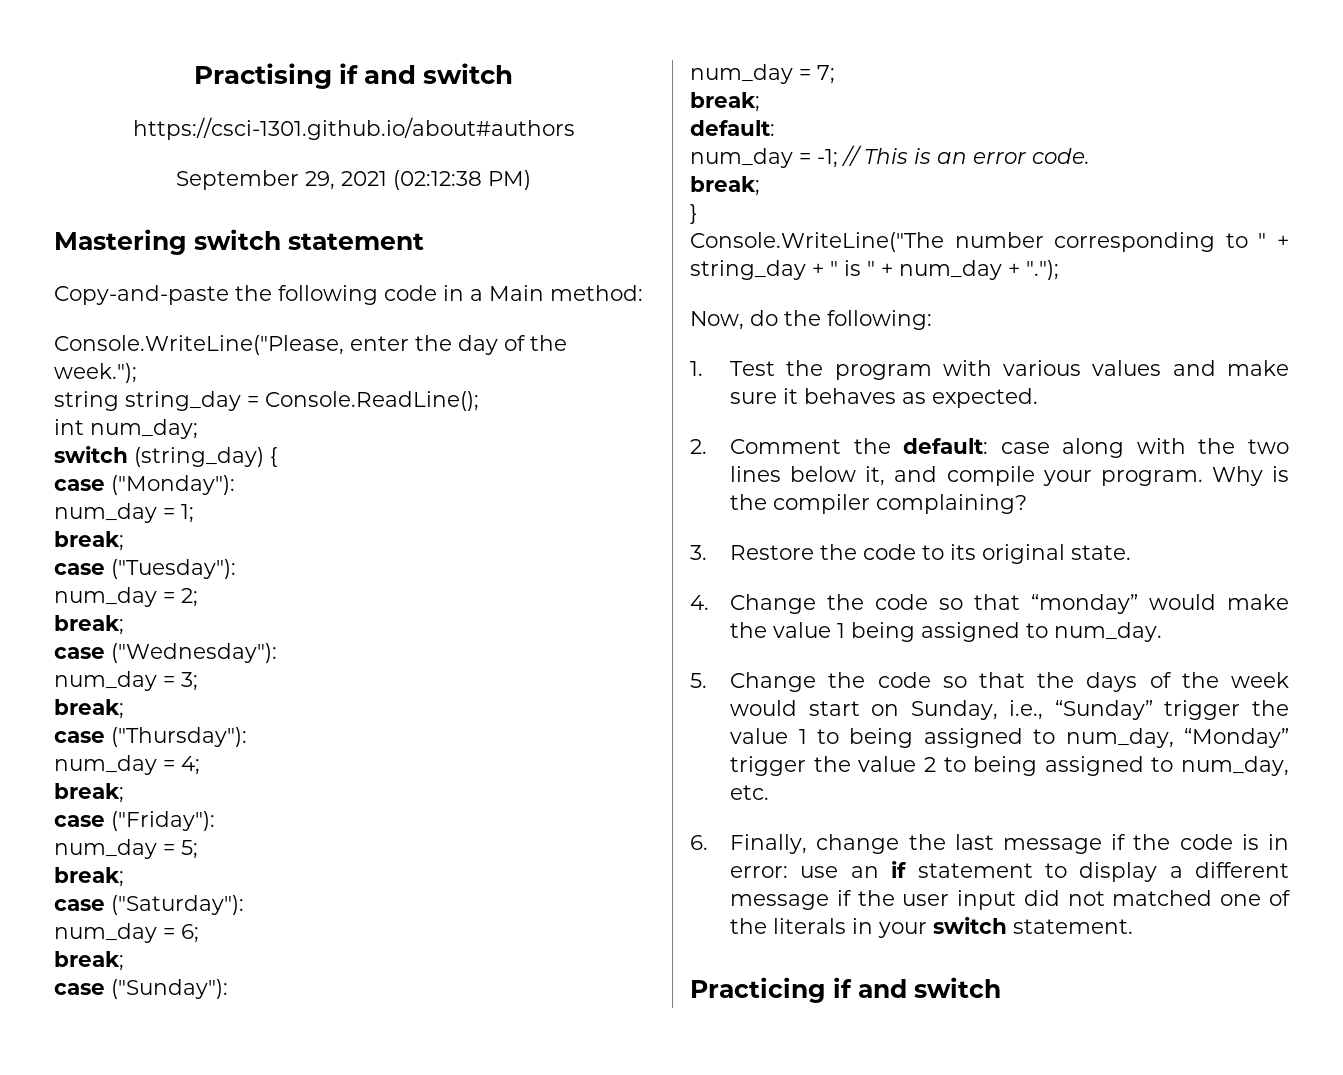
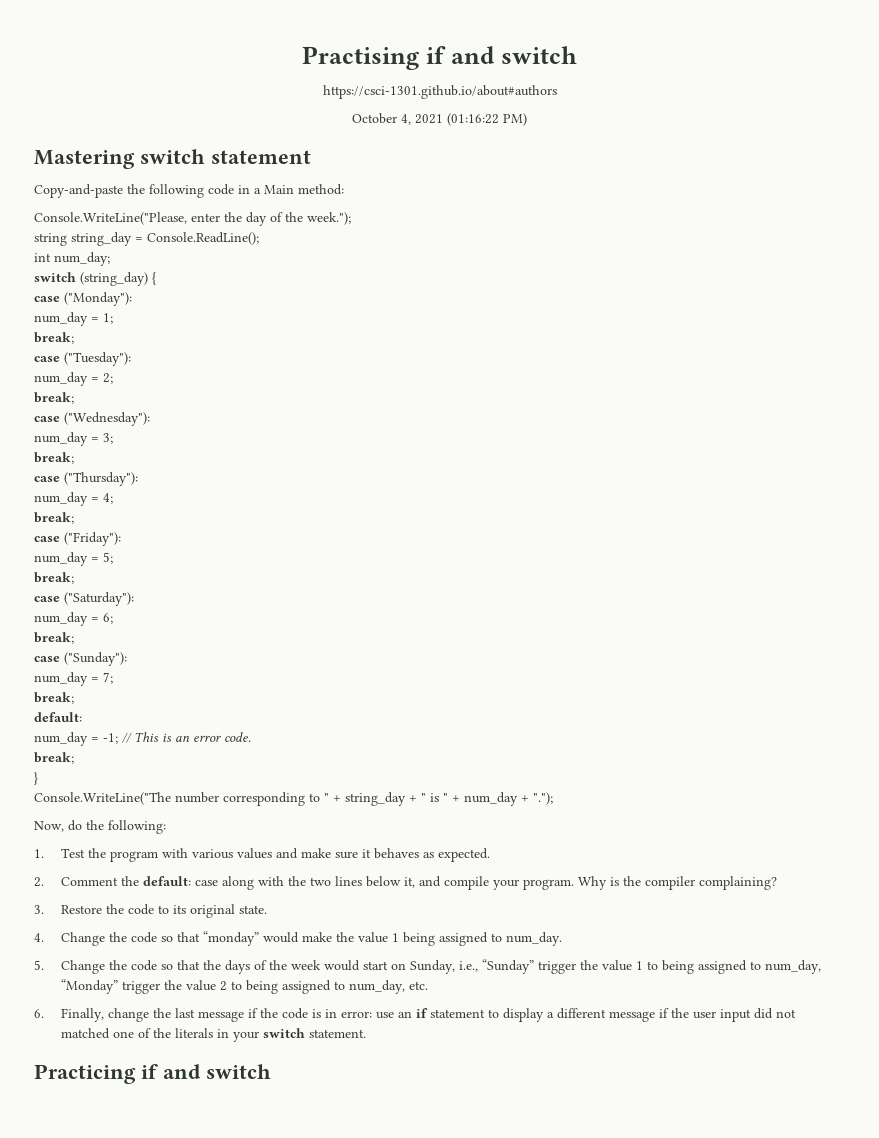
[176,170,482,190] September 29, 2021 (02:12:38 -> [352,113,499,126] October 4, 2021 (01:16:22

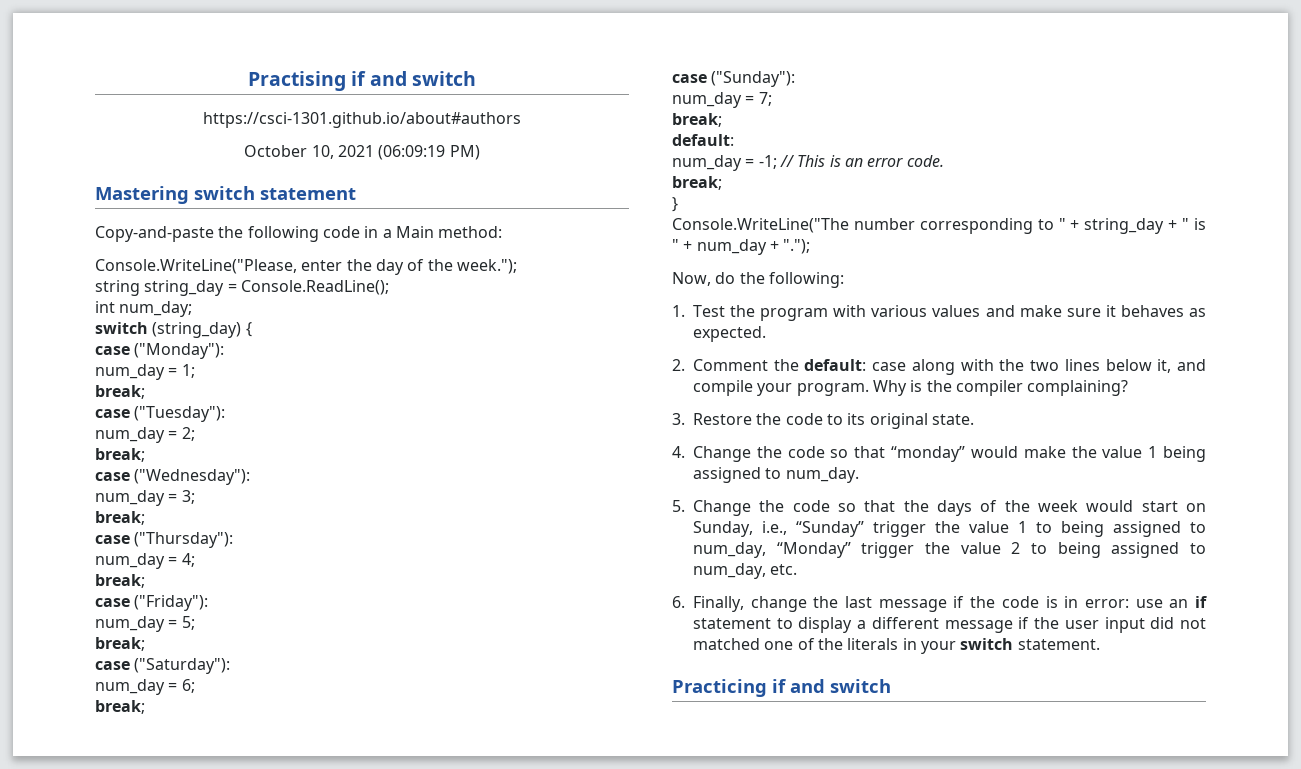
[401,113,499,126] 4, 2021 (01:16:22 -> [311,145,446,160] 10, 2021 (06:09:19

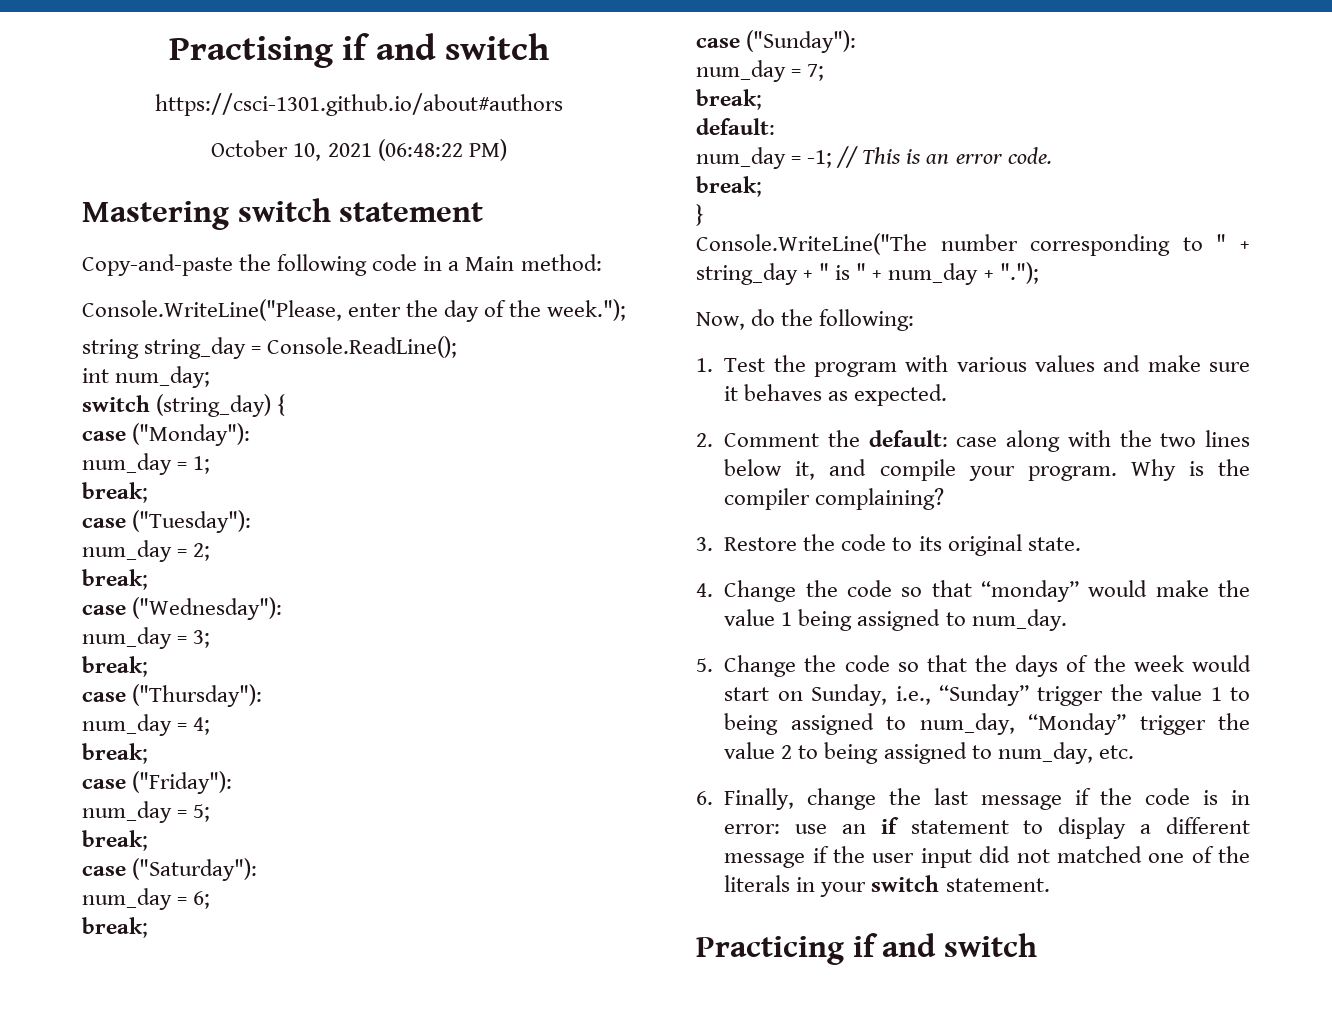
[378,145,446,160] (06:09:19 -> [377,139,463,161] (06:48:22

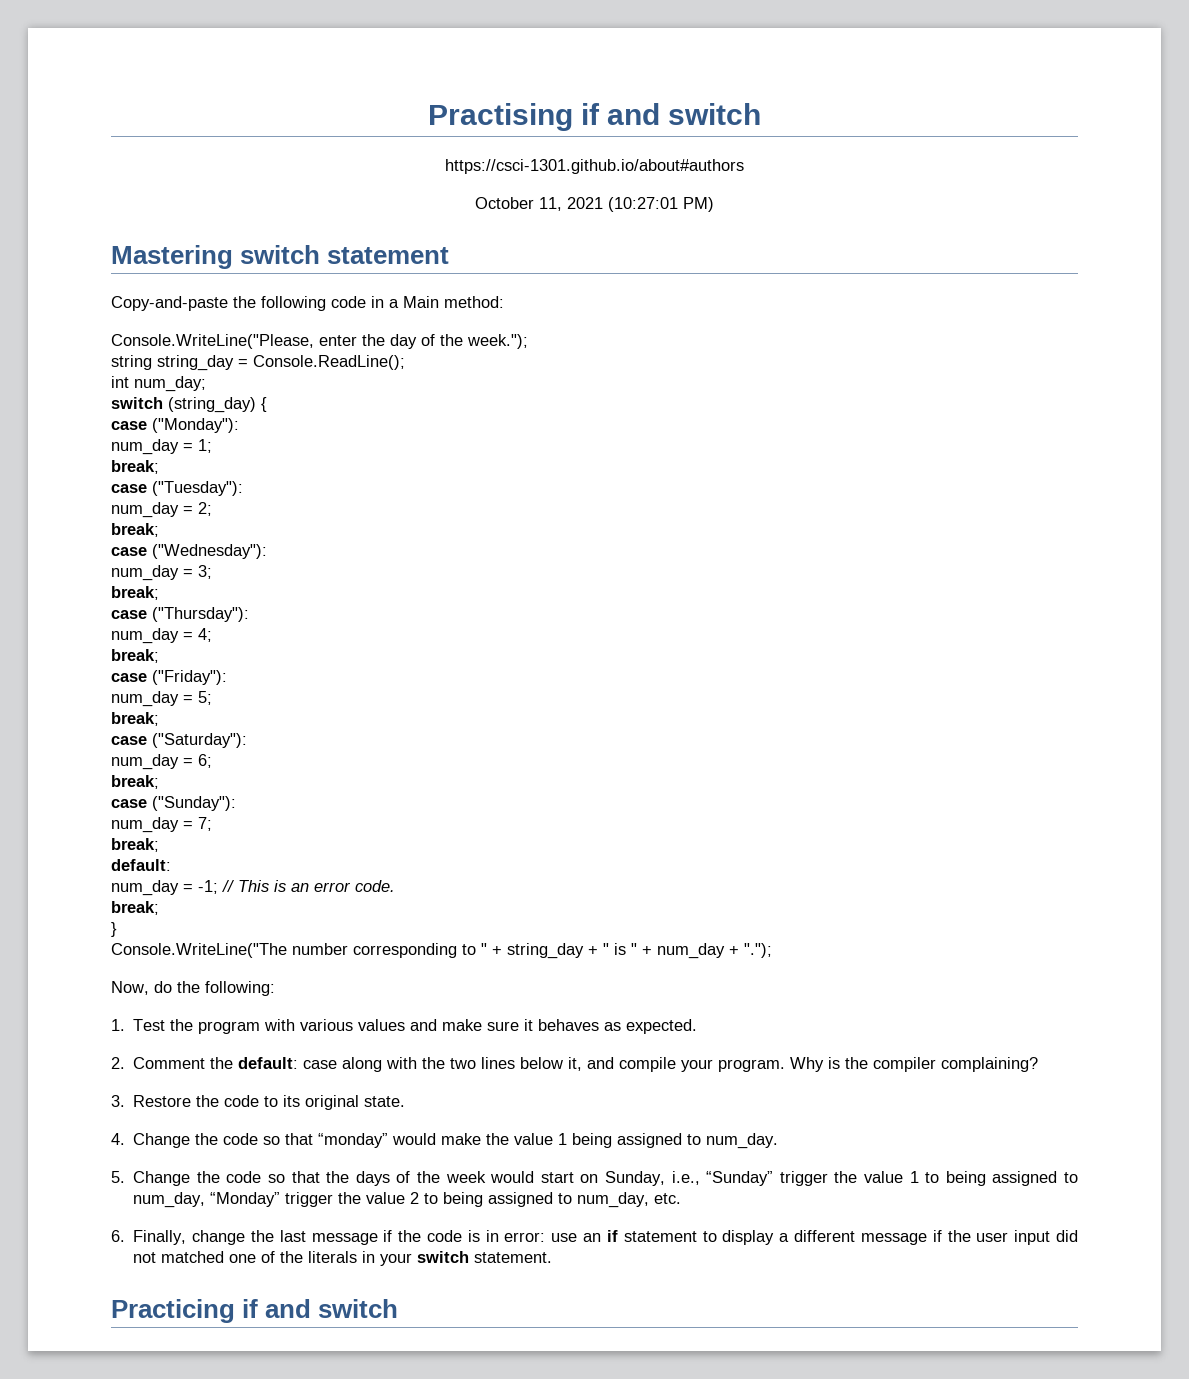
[293,139,463,161] 10, 2021 (06:48:22 -> [539,197,678,212] 11, 2021 (10:27:01

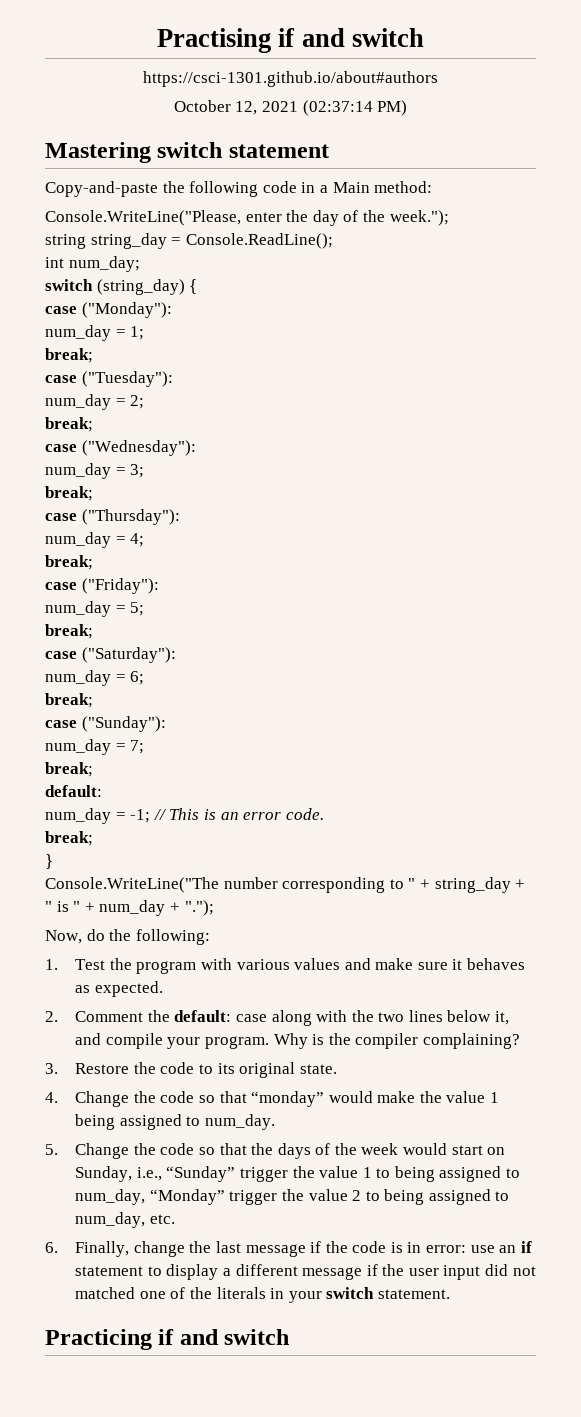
[539,197,678,212] 11, 2021 (10:27:01 -> [235,100,373,116] 12, 2021 (02:37:14

